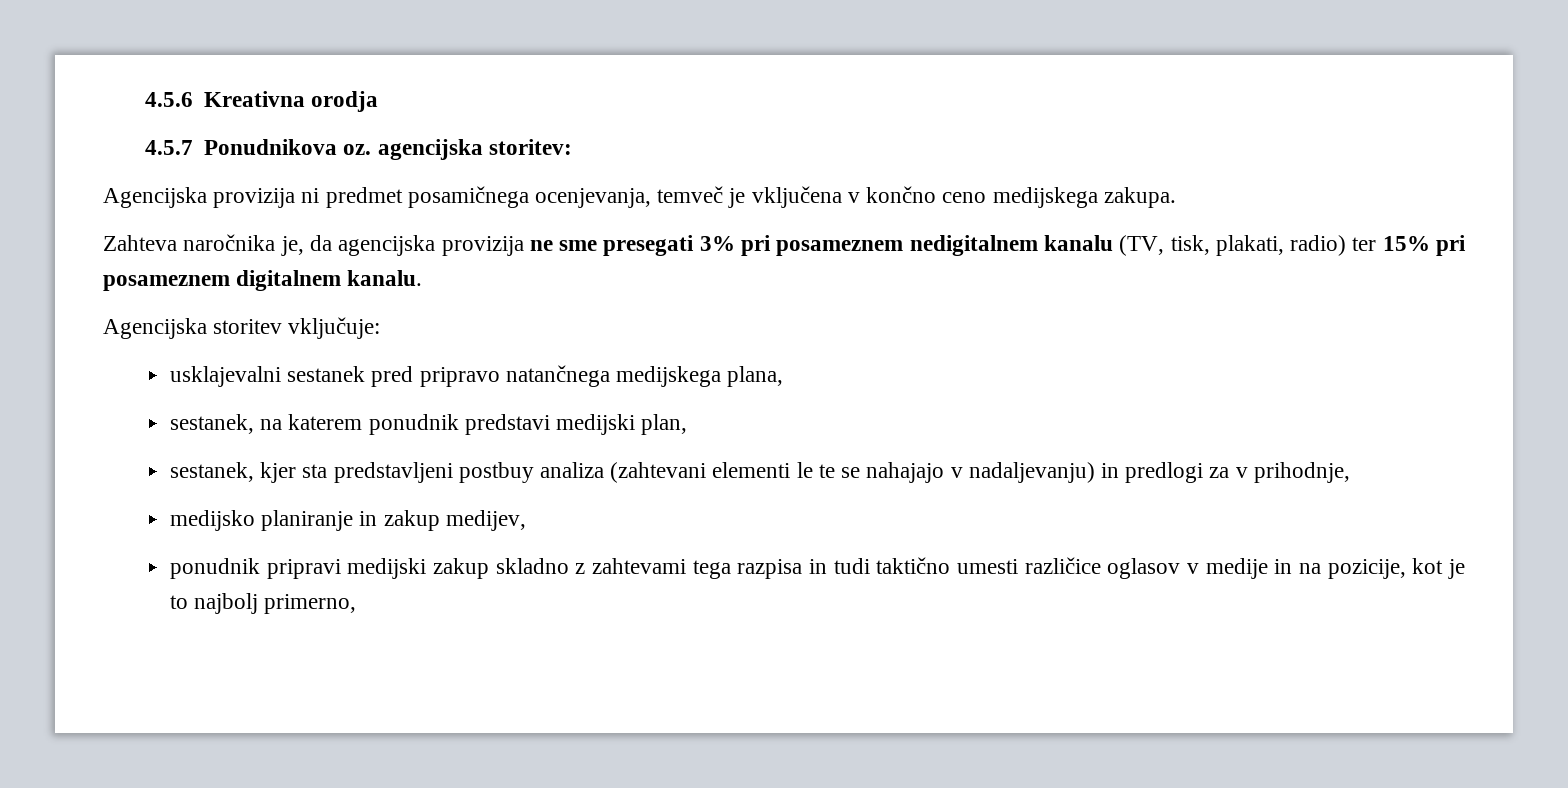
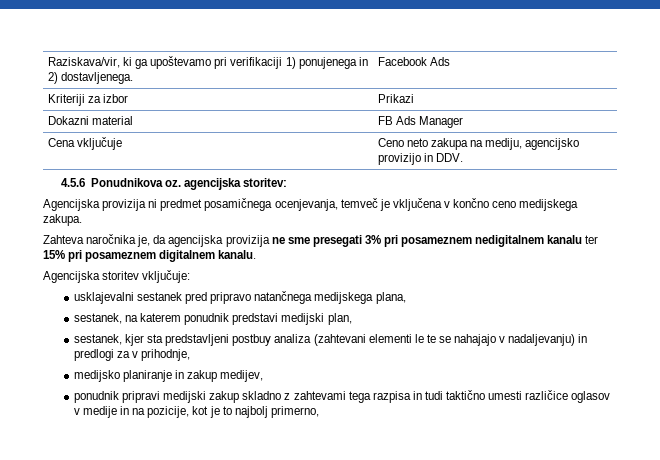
[144,91,379,112] [144,140,193,155] 4.5.6 Kreativna orodja // 4.5.7 -> [47,56,368,69] [47,72,134,84] [377,57,451,66] [47,94,129,106] [377,94,414,103] [47,116,134,125] [377,116,464,128] [47,137,123,150] [377,138,580,150] [377,153,464,165] [61,178,86,187] Raziskava/vir, ki ga upoštevamo pri verifikaciji 1) ponujenega in 2) dostavljenega. | Facebook Ads // Kriteriji za izbor | Prikazi // Dokazni material | FB Ads Manager // Cena vključuje | Ceno neto zakupa na mediju, agencijsko provizijo in DDV. // 4.5.6
[1119,235,1347,256] (TV, tisk, plakati, radio) -> (583, 239) none

